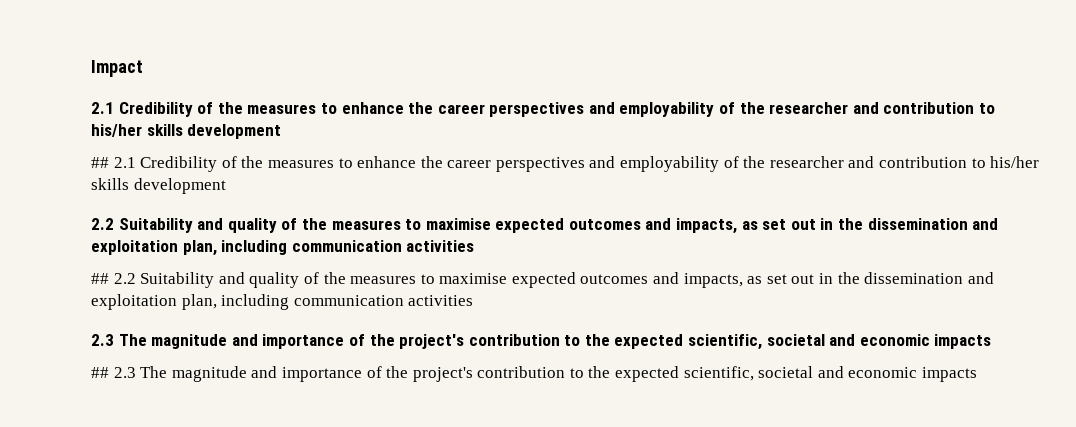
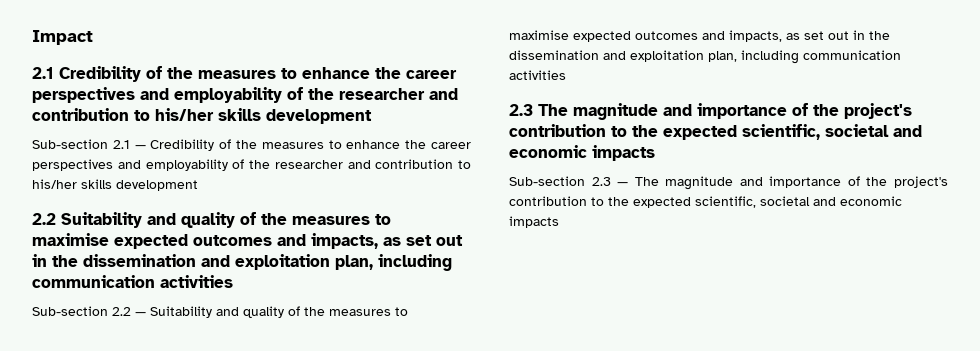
[91,157,136,168] ## 2.1 -> [32,139,146,149] Sub-section 2.1 —
[91,273,136,284] ## 2.2 -> [32,306,146,316] Sub-section 2.2 —
[91,367,136,378] ## 2.3 -> [509,176,629,186] Sub-section 2.3 —

